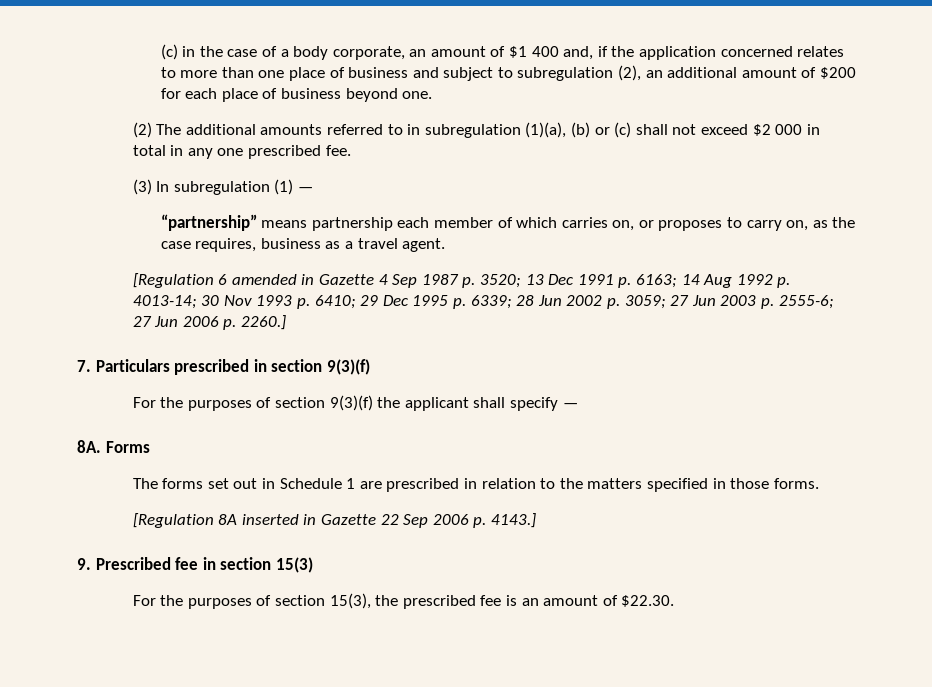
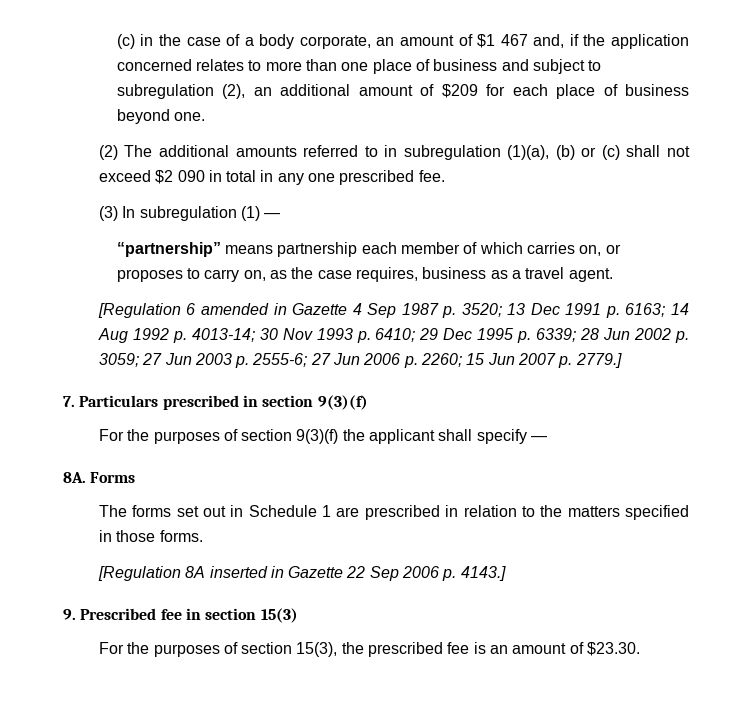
[531,46,559,57] 400 -> [500,34,528,46] 467
[819,67,856,79] $200 -> [441,84,478,98] $209
[775,124,803,135] 000 -> [177,170,205,182] 090
[241,315,287,330] 2260.] -> [421,353,622,368] 2260; 15 Jun 2007 p. 2779.]
[621,595,675,607] $22.30. -> [587,642,641,656] $23.30.

